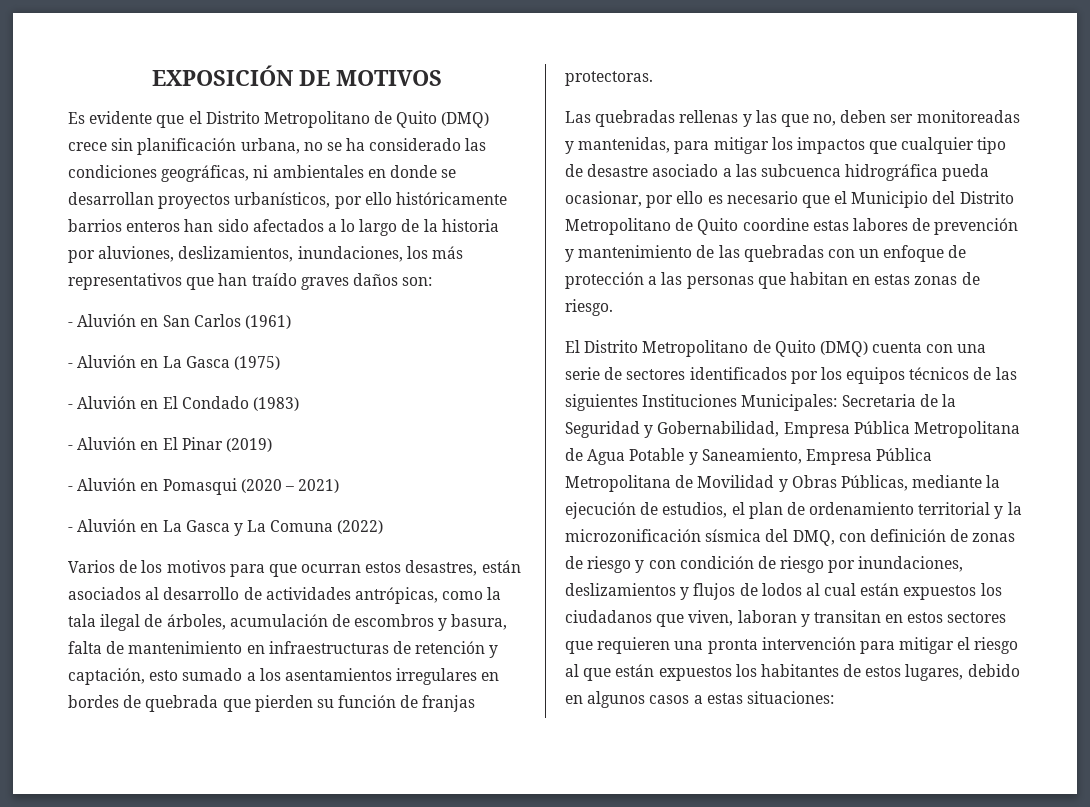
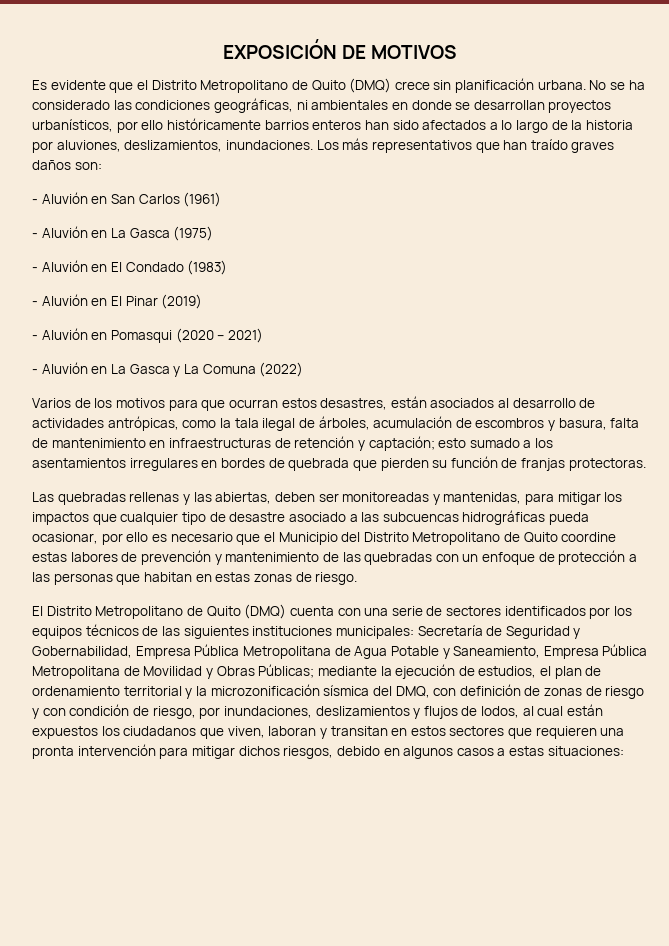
[240,138,323,154] urbana, no -> [537,80,607,90] urbana. No
[297,246,428,262] inundaciones, los -> [225,140,339,150] inundaciones. Los
[68,668,145,685] captación, -> [368,436,435,451] captación;
[780,114,837,127] que no, -> [215,492,272,504] abiertas,
[760,164,939,181] subcuenca hidrográfica -> [382,510,546,525] subcuencas hidrográficas
[642,394,956,411] Instituciones Municipales: Secretaria de la -> [252,625,503,639] instituciones municipales: Secretaría de
[840,475,908,491] Públicas, -> [258,664,315,678] Públicas;
[780,556,825,573] riesgo -> [152,706,196,719] riesgo,
[761,583,802,596] lodos -> [481,706,520,718] lodos,
[957,637,1019,654] [565,664,964,681] el riesgo al que están expuestos los habitantes de estos lugares, -> [238,746,334,759] dichos riesgos,

